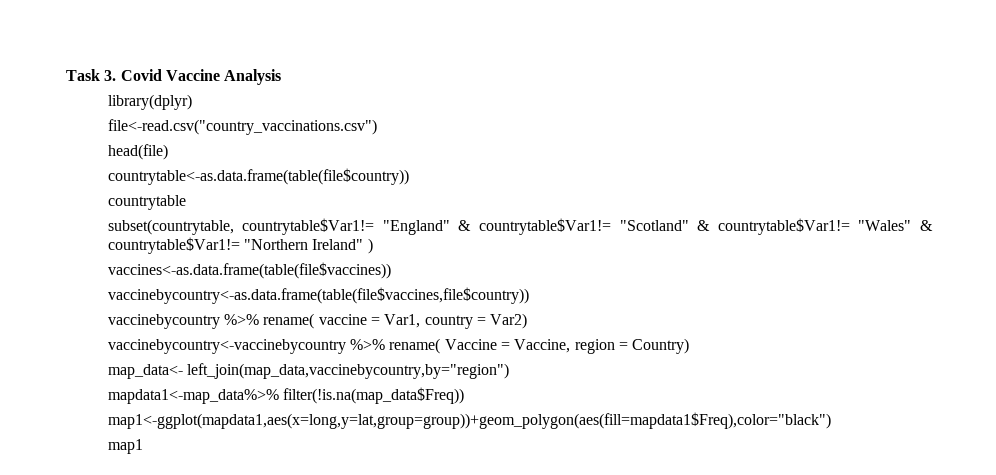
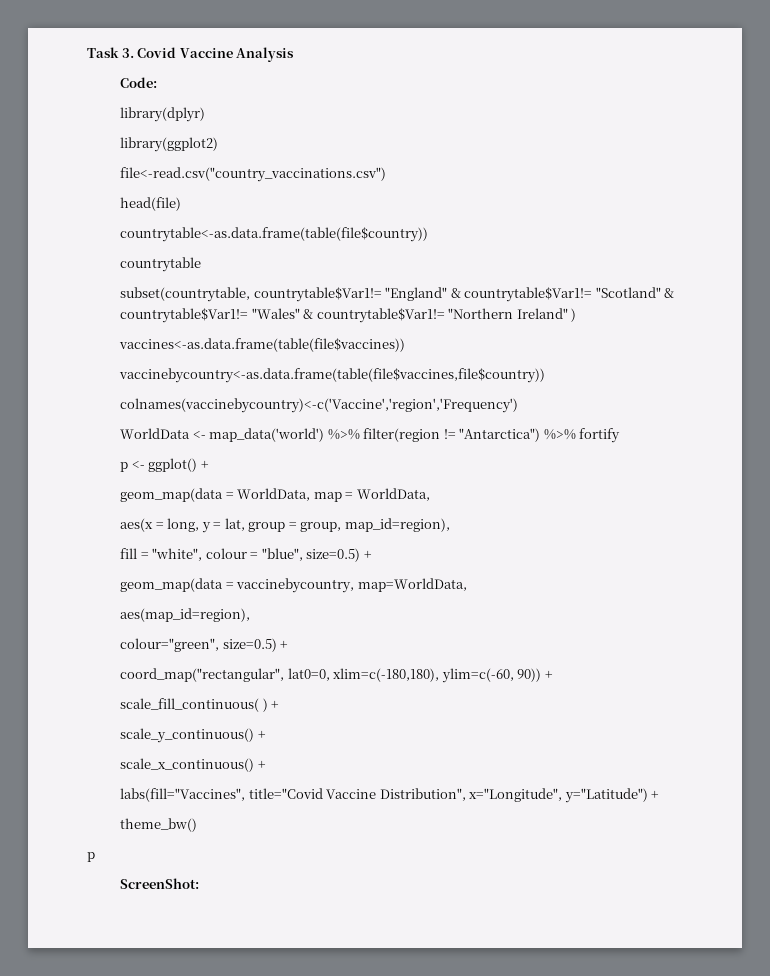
(282, 77) none -> [120,77,158,88] // Code:
(192, 102) none -> [120,137,219,152] // library(ggplot2)
[107,313,528,329] [107,338,690,354] [107,363,509,379] [107,387,464,404] [107,412,831,429] [107,439,143,454] vaccinebycountry %>% rename( vaccine = Var1, country = Var2) // vaccinebycountry<-vaccinebycountry %>% rename( Vaccine = Vaccine, region = Country) // map_data<- left_join(map_data,vaccinebycountry,by="region") // mapdata1<-map_data%>% filter(!is.na(map_data$Freq)) // map1<-ggplot(mapdata1,aes(x=long,y=lat,group=group))+geom_polygon(aes(fill=mapdata1$Freq),color="black") // map1 -> [120,398,519,413] [120,428,621,443] [120,458,209,472] [120,488,430,502] [120,518,450,533] [120,548,372,562] [120,578,467,593] [120,608,251,622] [120,638,289,652] [120,668,553,683] [120,698,280,712] [120,728,266,743] [120,758,266,772] [120,788,660,803] [120,818,198,832] [87,852,95,862] [120,878,200,889] colnames(vaccinebycountry)<-c('Vaccine','region','Frequency') // WorldData <- map_data('world') %>% filter(region != "Antarctica") %>% fortify // p <- ggplot() + // geom_map(data = WorldData, map = WorldData, // aes(x = long, y = lat, group = group, map_id=region), // fill = "white", colour = "blue", size=0.5) + // geom_map(data = vaccinebycountry, map=WorldData, // aes(map_id=region), // colour="green", size=0.5) + // coord_map("rectangular", lat0=0, xlim=c(-180,180), ylim=c(-60, 90)) + // scale_fill_continuous( ) + // scale_y_continuous() + // scale_x_continuous() + // labs(fill="Vaccines", title="Covid Vaccine Distribution", x="Longitude", y="Latitude") + // theme_bw() // p // ScreenShot:

